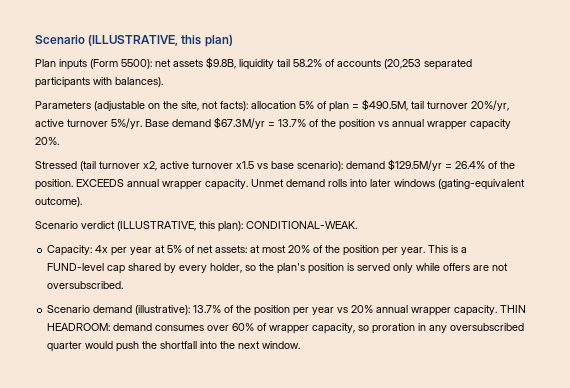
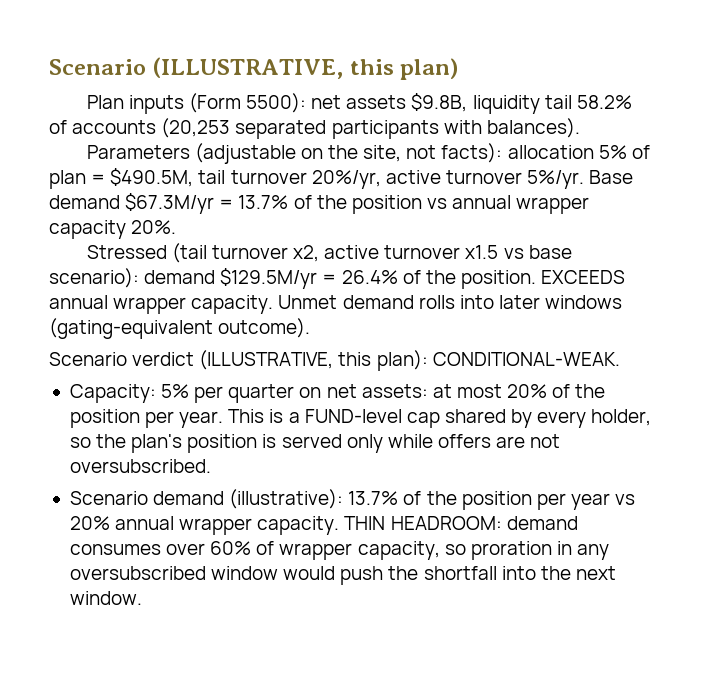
[95,245,196,256] 4x per year at 5% of -> [161,384,322,403] 5% per quarter on
[47,341,83,352] quarter -> [211,566,279,580] window

